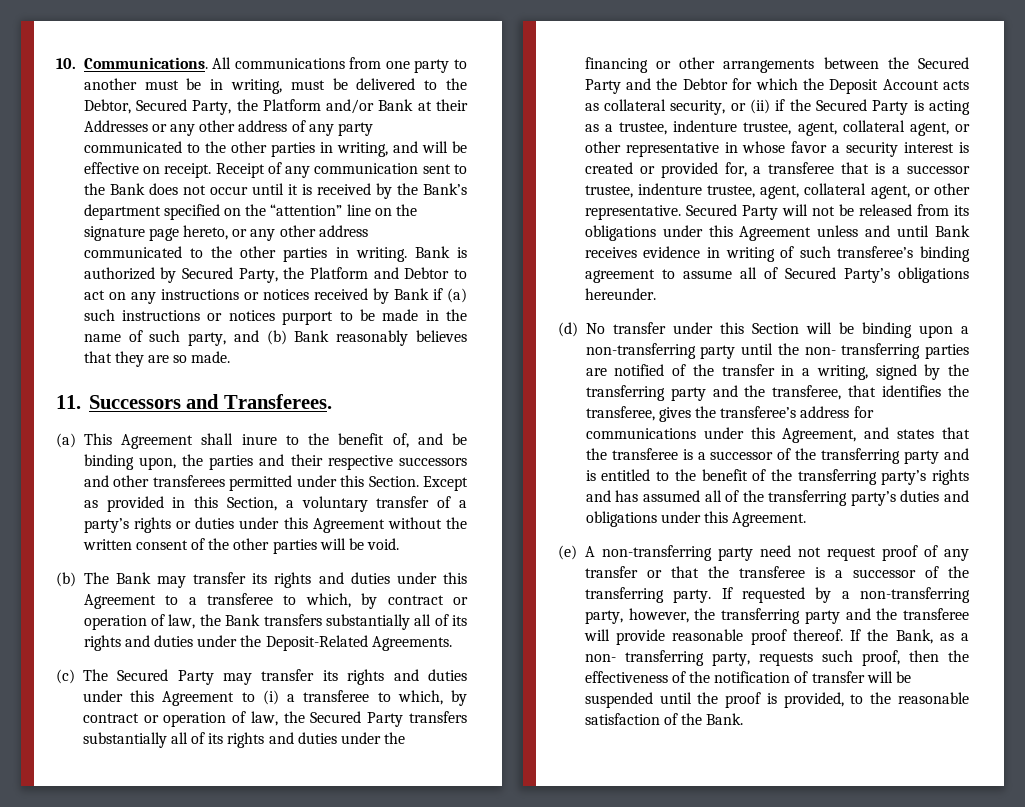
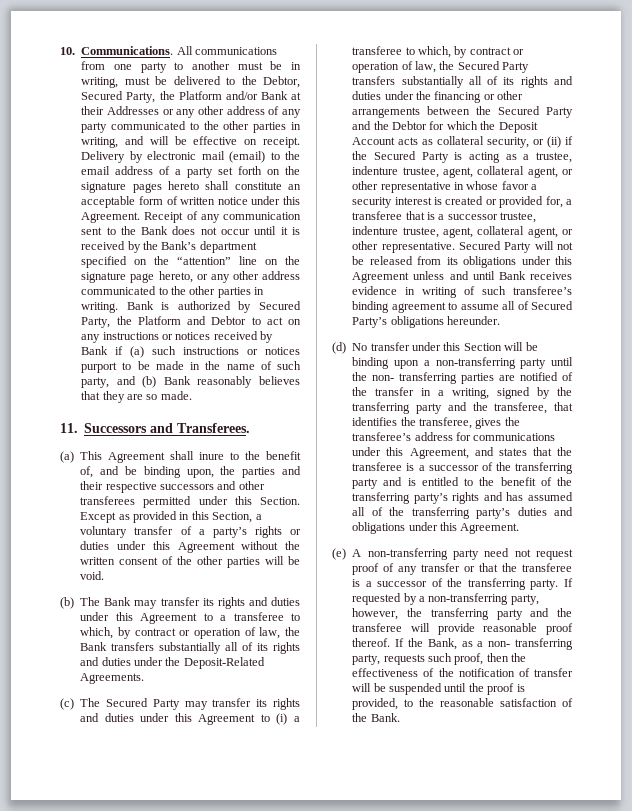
(212, 170) none -> [81,151,300,163] [81,166,300,178] [81,181,301,193] [81,196,300,208] [81,212,141,223] Delivery by electronic mail (email) to the email address of a party set forth on the signature pages hereto shall constitute an acceptable form of written notice under this Agreement.

